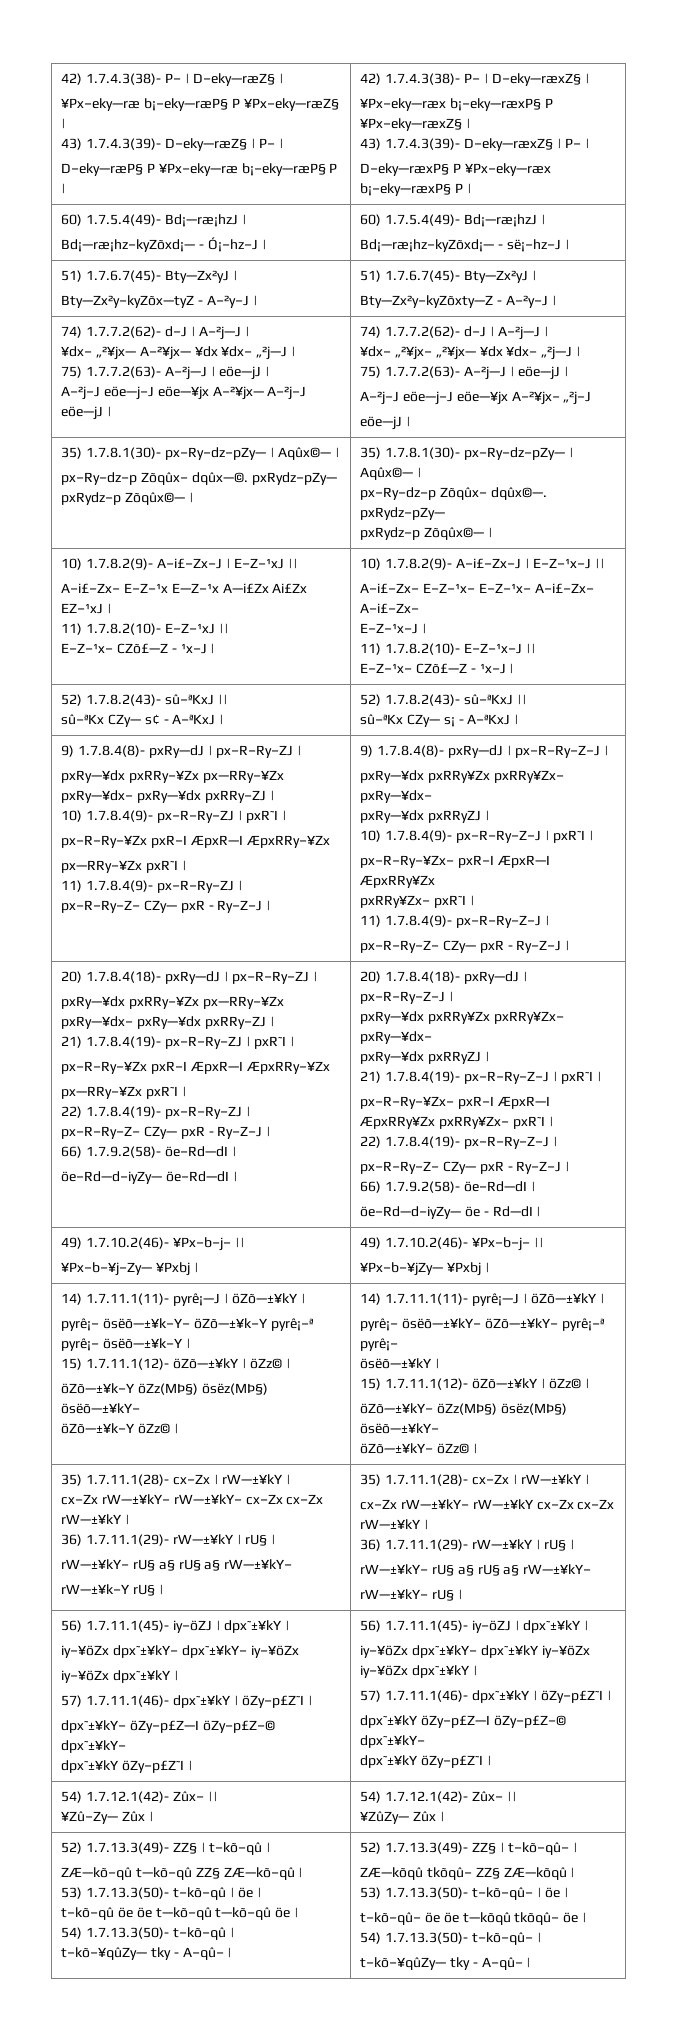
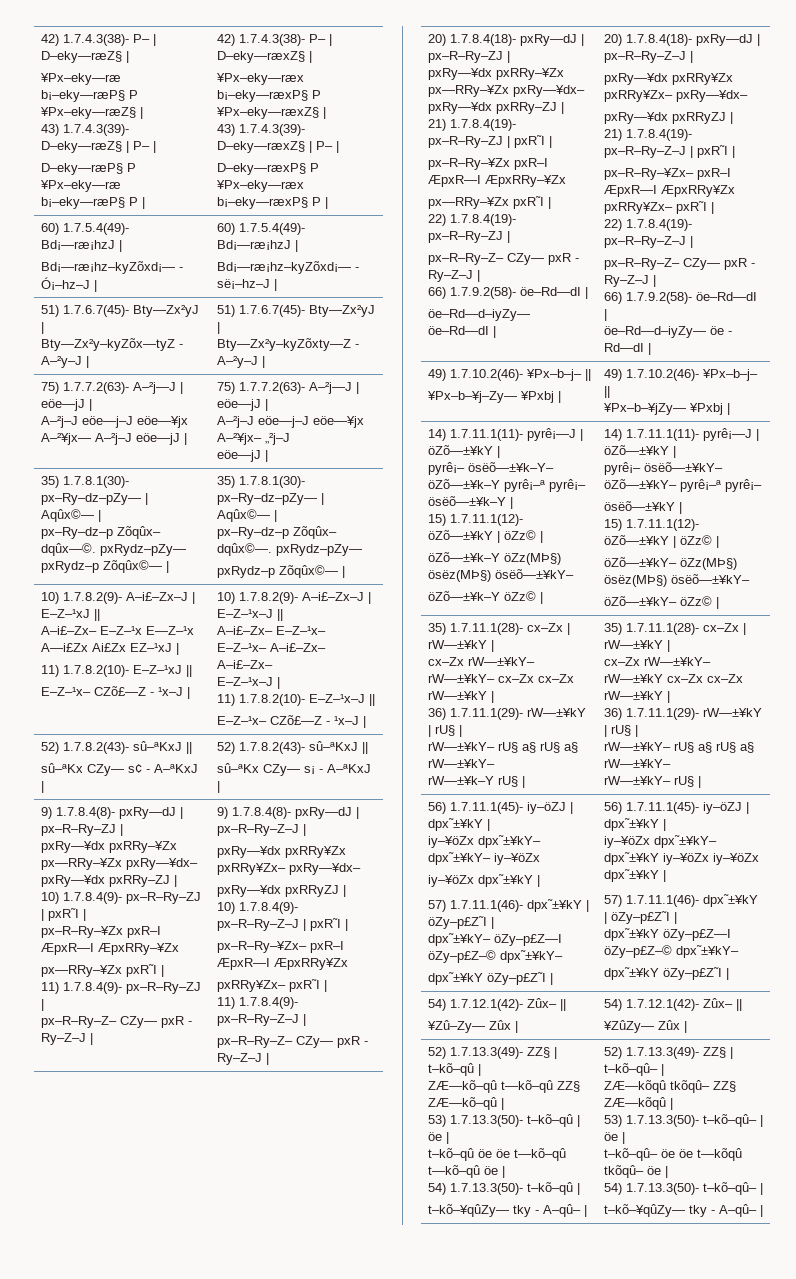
[61,326,251,340] [61,346,296,360] 74) 1.7.7.2(62)- d–J | A–²j—J | // ¥dx– „²¥jx— A–²¥jx— ¥dx ¥dx– „²j—J | // -> (265, 362) none
[360,326,550,340] [360,346,581,360] 74) 1.7.7.2(62)- d–J | A–²j—J | // ¥dx– „²¥jx– „²¥jx— ¥dx ¥dx– „²j—J | // -> (187, 439) none

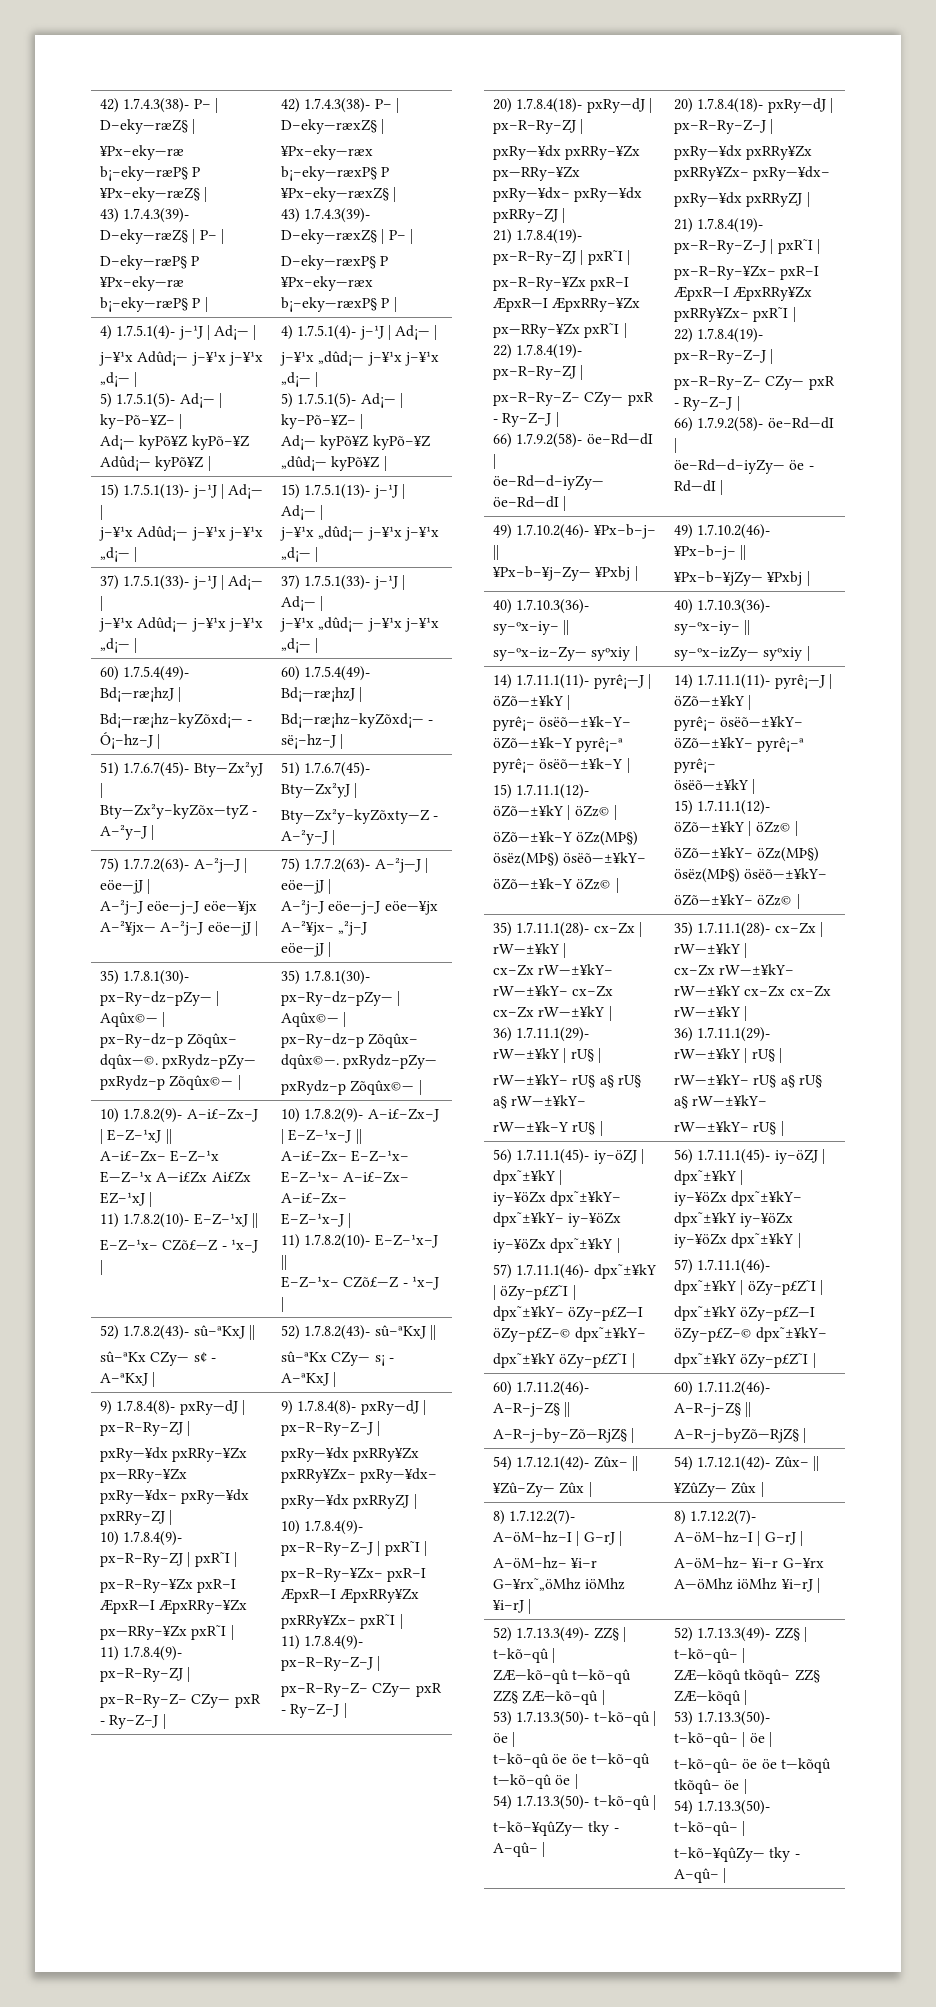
(328, 203) none -> [100,325,257,340] [99,351,263,366] [100,372,138,387] [100,393,222,408] [100,414,183,429] [100,435,249,450] [100,456,211,471] [281,325,438,340] [280,351,439,366] [281,372,319,387] [281,393,403,408] [281,414,364,429] [281,435,430,450] [281,456,387,471] [100,484,263,499] [100,505,104,520] [99,526,263,541] [100,547,138,562] [281,484,405,499] [281,505,324,520] [280,526,439,541] [281,547,319,562] [100,575,263,590] [100,596,104,611] [99,617,263,632] [100,638,138,653] [281,575,405,590] [281,596,324,611] [280,617,439,632] [281,638,319,653] // 4) 1.7.5.1(4)- j–¹J | Ad¡— | // j–¥¹x Adûd¡— j–¥¹x j–¥¹x „d¡— | // 5) 1.7.5.1(5)- Ad¡— | ky–Põ–¥Z– | // Ad¡— kyPõ¥Z kyPõ–¥Z Adûd¡— kyPõ¥Z | | 4) 1.7.5.1(4)- j–¹J | Ad¡— | // j–¥¹x „dûd¡— j–¥¹x j–¥¹x „d¡— | // 5) 1.7.5.1(5)- Ad¡— | ky–Põ–¥Z– | // Ad¡— kyPõ¥Z kyPõ–¥Z „dûd¡— kyPõ¥Z | // 15) 1.7.5.1(13)- j–¹J | Ad¡— | // j–¥¹x Adûd¡— j–¥¹x j–¥¹x „d¡— | | 15) 1.7.5.1(13)- j–¹J | Ad¡— | // j–¥¹x „dûd¡— j–¥¹x j–¥¹x „d¡— | // 37) 1.7.5.1(33)- j–¹J | Ad¡— | // j–¥¹x Adûd¡— j–¥¹x j–¥¹x „d¡— | | 37) 1.7.5.1(33)- j–¹J | Ad¡— | // j–¥¹x „dûd¡— j–¥¹x j–¥¹x „d¡— |
(730, 409) none -> [493,599,590,614] [493,620,570,635] [493,646,638,661] [674,599,771,614] [674,620,751,635] [674,646,810,661] // 40) 1.7.10.3(36)- sy–ºx–iy– || // sy–ºx–iz–Zy— syºxiy | | 40) 1.7.10.3(36)- sy–ºx–iy– || // sy–ºx–izZy— syºxiy |
(729, 974) none -> [493,1381,590,1396] [493,1402,571,1417] [493,1428,635,1443] [674,1381,771,1396] [674,1402,752,1417] [674,1428,807,1443] // 60) 1.7.11.2(46)- A–R–j–Z§ || // A–R–j–by–Zõ—RjZ§ | | 60) 1.7.11.2(46)- A–R–j–Z§ || // A–R–j–byZõ—RjZ§ |
(687, 1027) none -> [493,1510,576,1525] [493,1531,622,1546] [493,1557,598,1569] [493,1578,626,1591] [492,1599,532,1614] [674,1510,757,1525] [674,1531,803,1546] [674,1557,824,1569] [674,1578,820,1593] // 8) 1.7.12.2(7)- A–öM–hz–I | G–rJ | // A–öM–hz– ¥i–r G–¥rx˜„öMhz iöMhz ¥i–rJ | | 8) 1.7.12.2(7)- A–öM–hz–I | G–rJ | // A–öM–hz– ¥i–r G–¥rx A—öMhz iöMhz ¥i–rJ |

